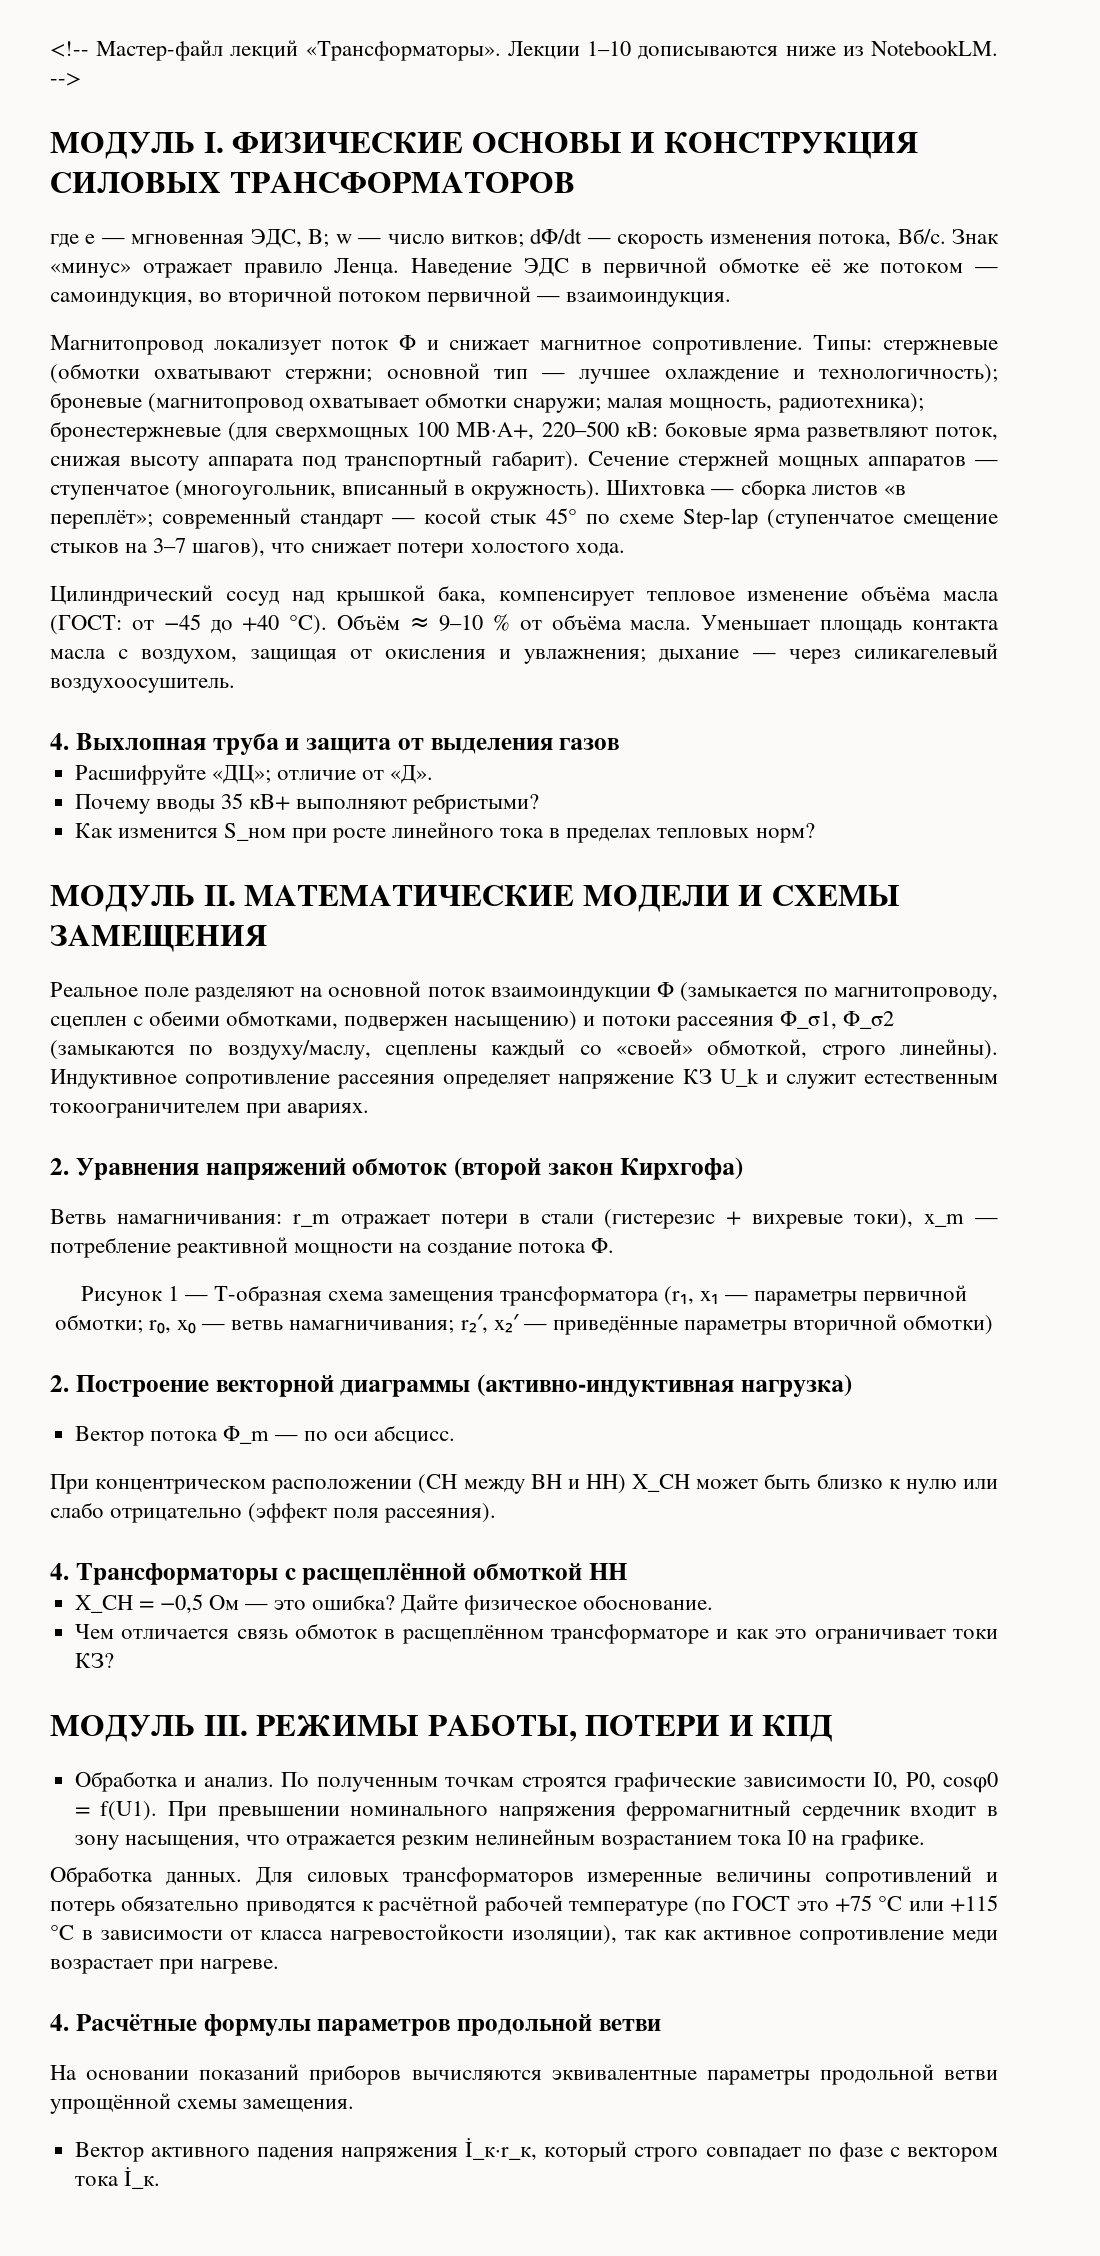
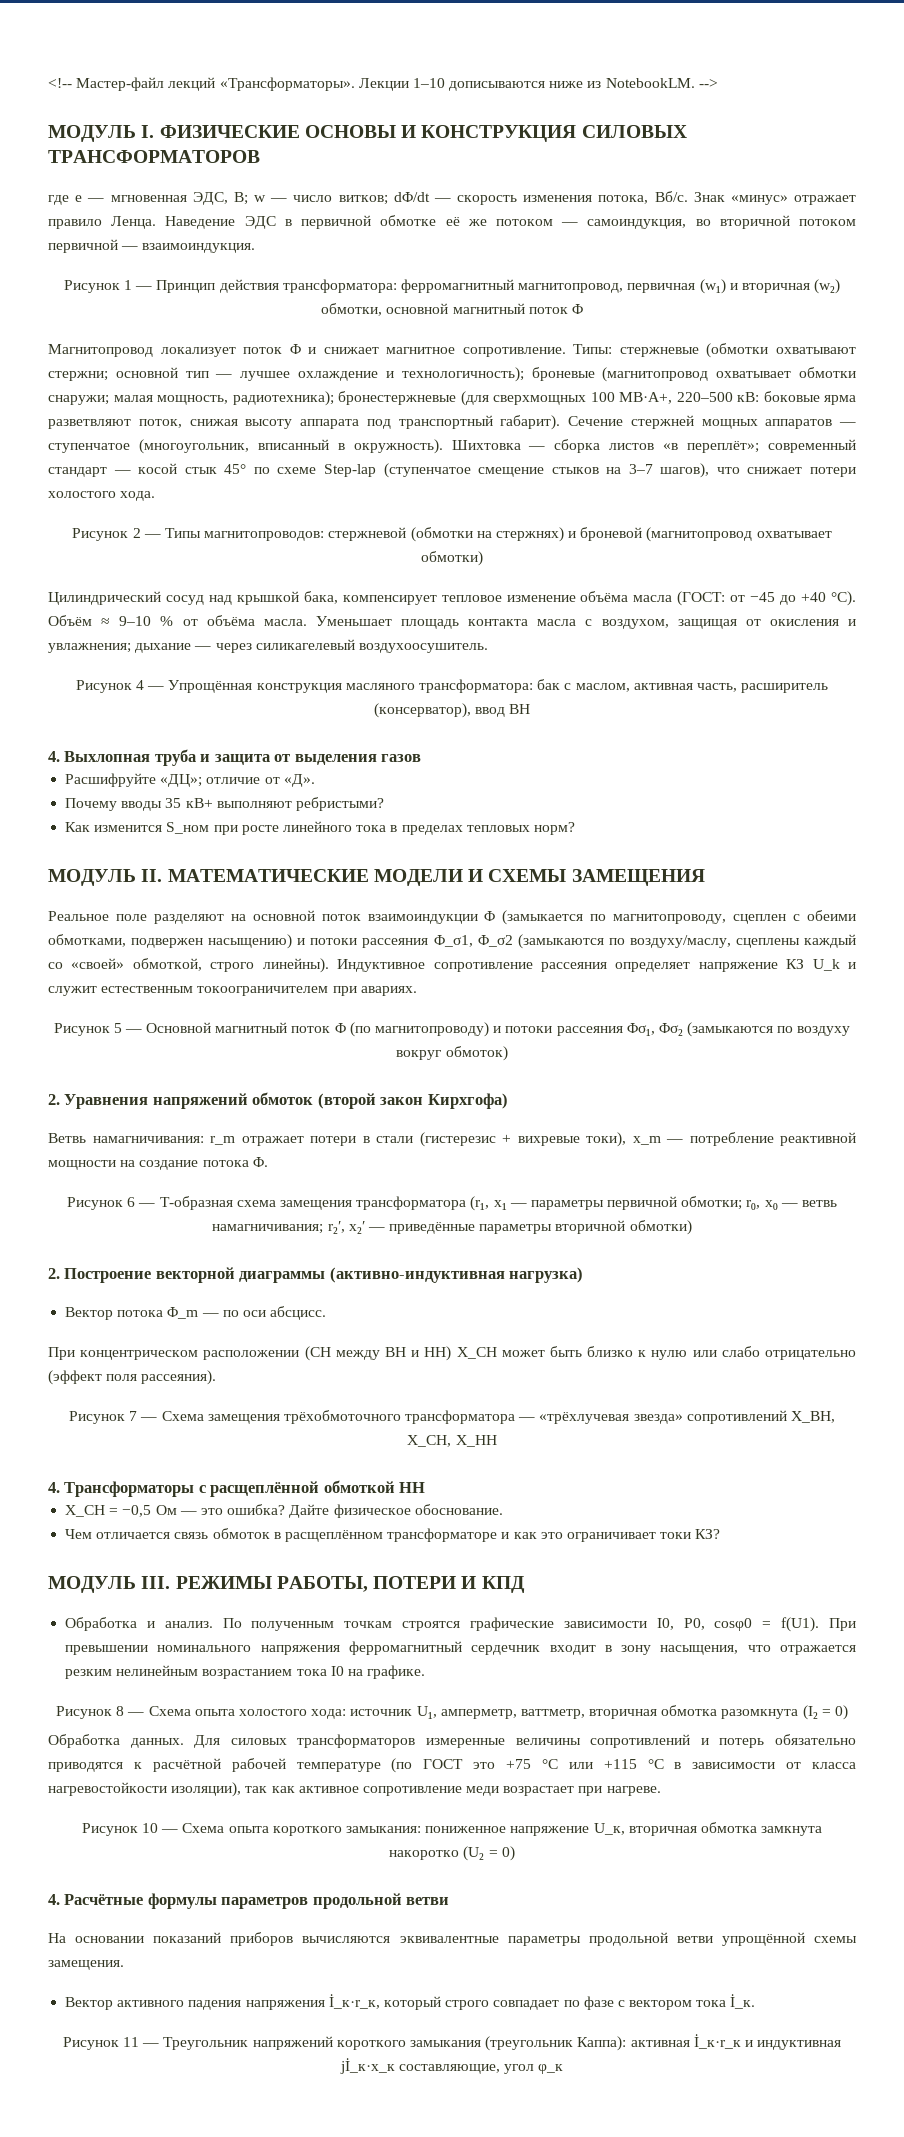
(732, 299) none -> [63,279,841,294] [321,303,583,316] // Рисунок 1 — Принцип действия трансформатора: ферромагнитный магнитопровод, первичная (w₁) и вторичная (w₂) обмотки, основной магнитный поток Φ
(625, 550) none -> [72,527,832,542] [421,551,483,566] // Рисунок 2 — Типы магнитопроводов: стержневой (обмотки на стержнях) и броневой (магнитопровод охватывает обмотки)
(235, 685) none -> [75,679,829,693] [373,703,531,718] // Рисунок 4 — Упрощённая конструкция масляного трансформатора: бак с маслом, активная часть, расширитель (консерватор), ввод ВН
(370, 1110) none -> [53,1022,851,1037] [396,1046,508,1061] // Рисунок 5 — Основной магнитный поток Φ (по магнитопроводу) и потоки рассеяния Φσ₁, Φσ₂ (замыкаются по воздуху вокруг обмоток)
[167,1286,179,1301] 1 -> [127,1197,136,1207] 6
(497, 1513) none -> [68,1410,836,1424] [407,1435,497,1447] // Рисунок 7 — Схема замещения трёхобмоточного трансформатора — «трёхлучевая звезда» сопротивлений X_ВН, X_СН, X_НН
(925, 1840) none -> [56,1705,848,1720] // Рисунок 8 — Схема опыта холостого хода: источник U₁, амперметр, ваттметр, вторичная обмотка разомкнута (I₂ = 0)
(280, 1966) none -> [81,1822,823,1836] [389,1846,515,1861] // Рисунок 10 — Схема опыта короткого замыкания: пониженное напряжение U_к, вторичная обмотка замкнута накоротко (U₂ = 0)
(160, 2178) none -> [62,2034,842,2051] [339,2058,564,2074] // Рисунок 11 — Треугольник напряжений короткого замыкания (треугольник Каппа): активная İ_к·r_к и индуктивная jİ_к·x_к составляющие, угол φ_к

